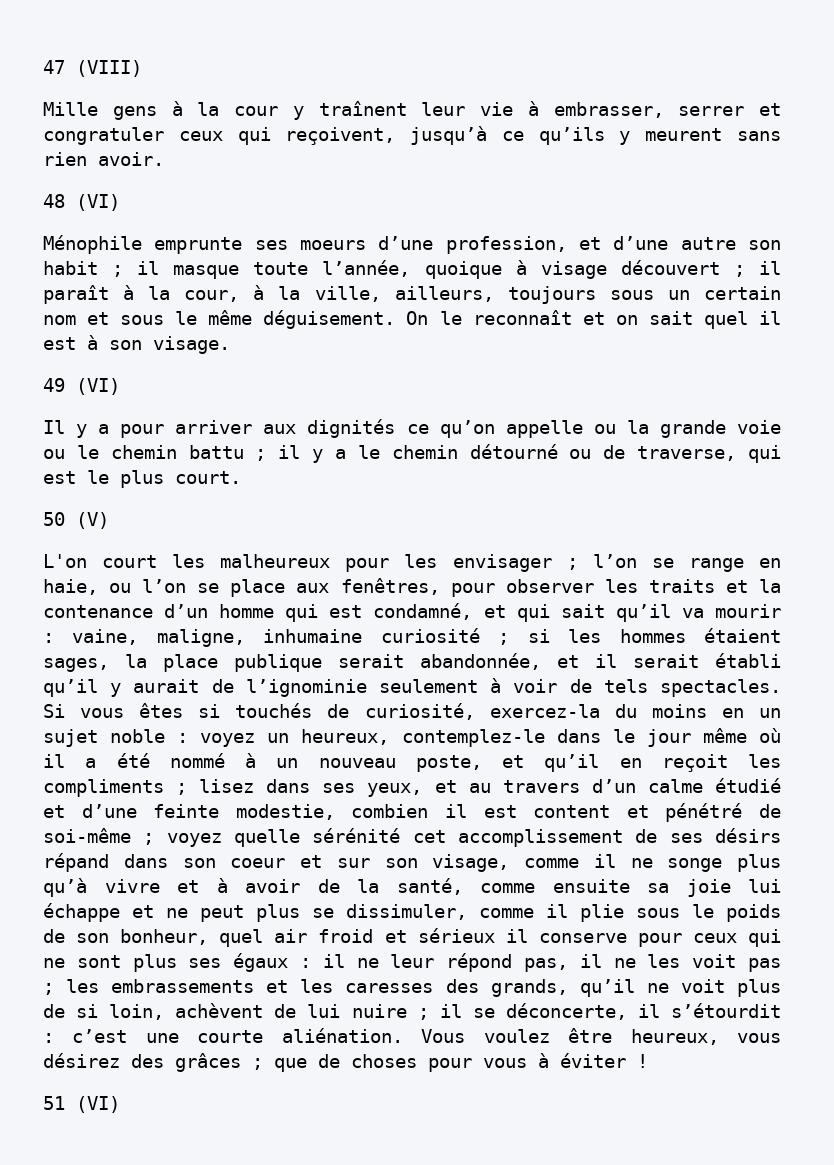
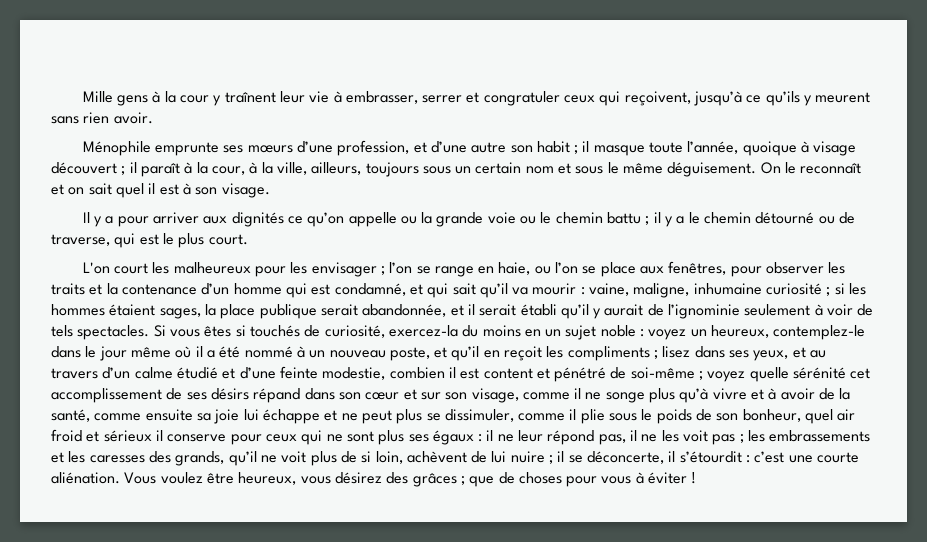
[43,60,142,77] 47 (VIII) // -> (82, 97) none
[43,194,120,211] // 48 (VI) -> (153, 118) none
[300,240,366,250] moeurs -> [247,145,293,153] mœurs
[43,378,120,395] // 49 (VI) -> (270, 190) none
[43,512,109,529] // 50 (V) -> (248, 239) none
[230,858,286,868] coeur -> [365,392,400,400] cœur
[43,1096,120,1113] // 51 (VI) -> (697, 478) none

